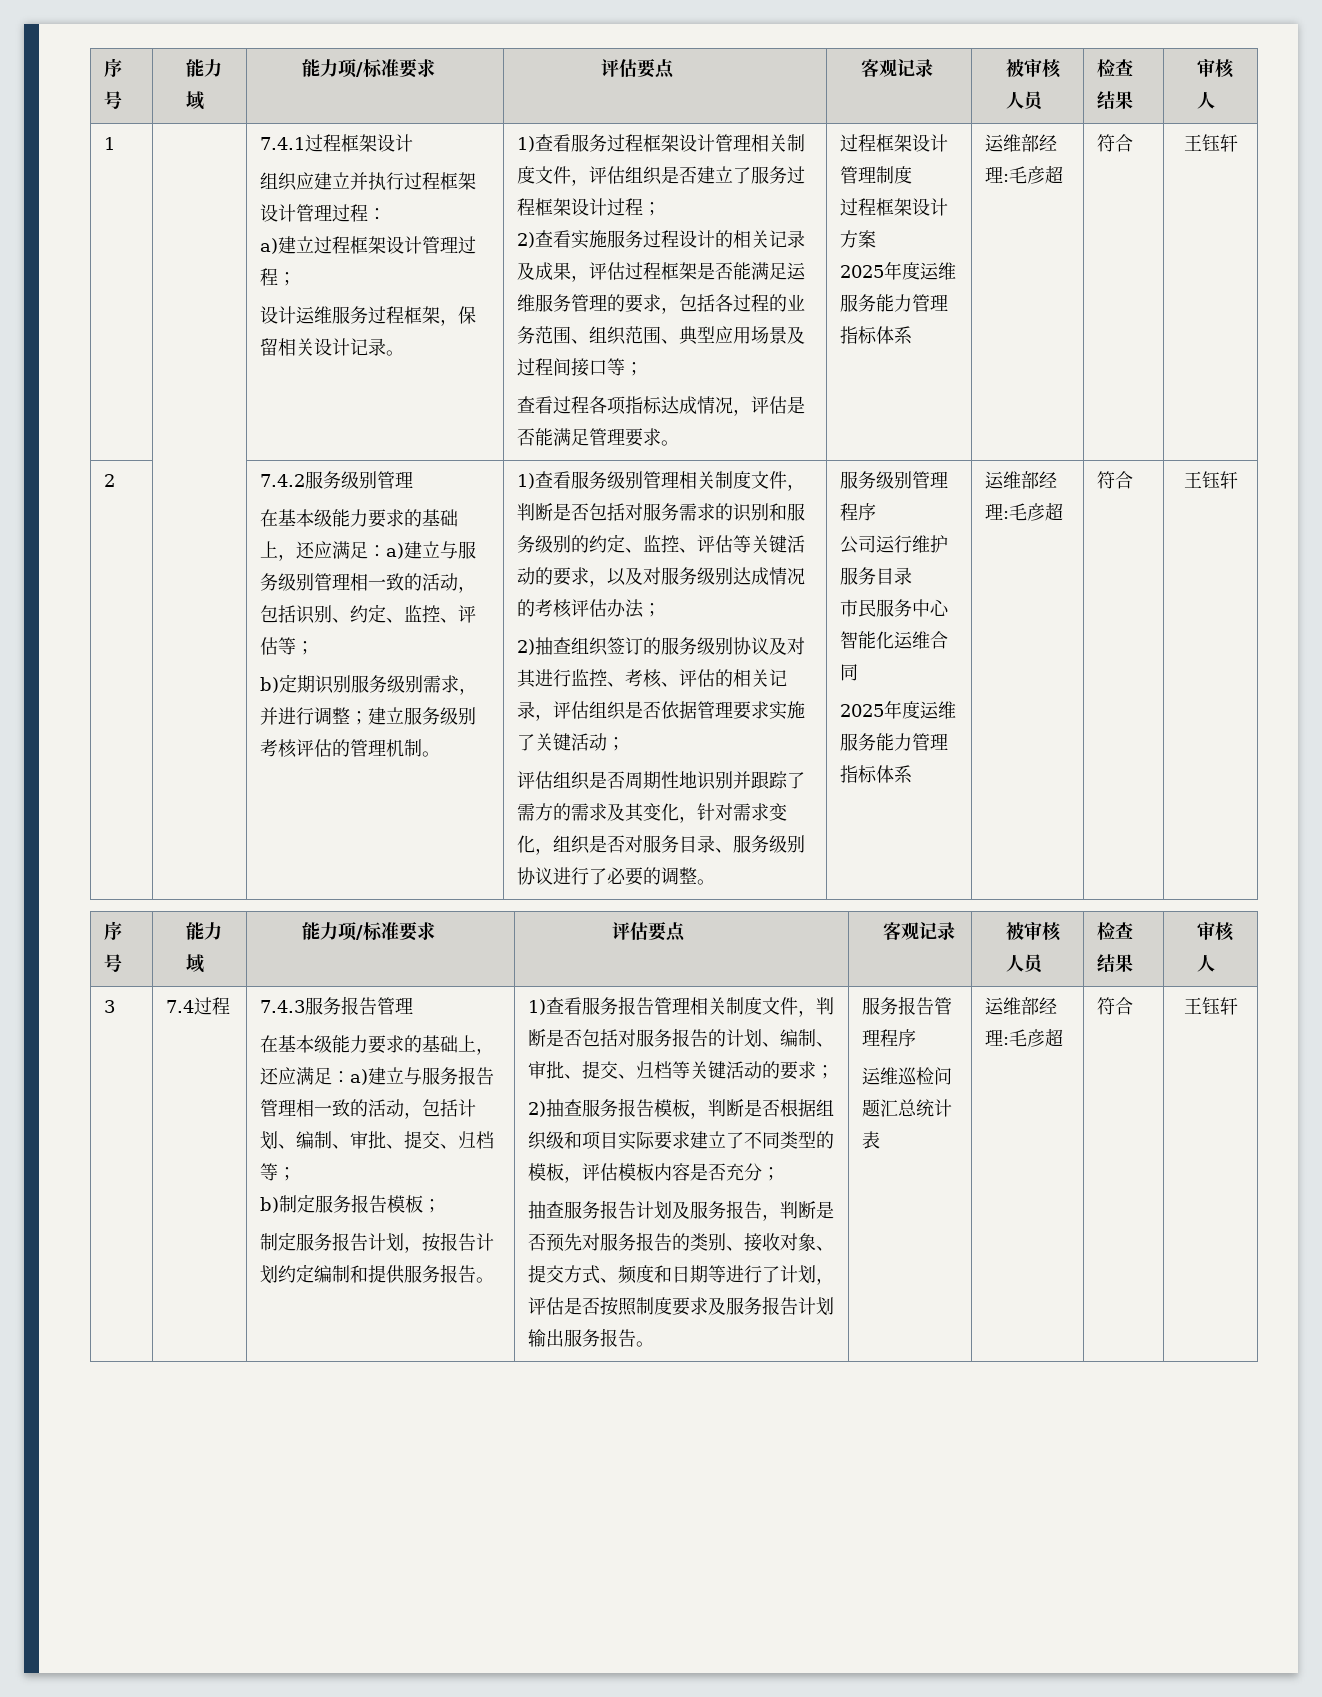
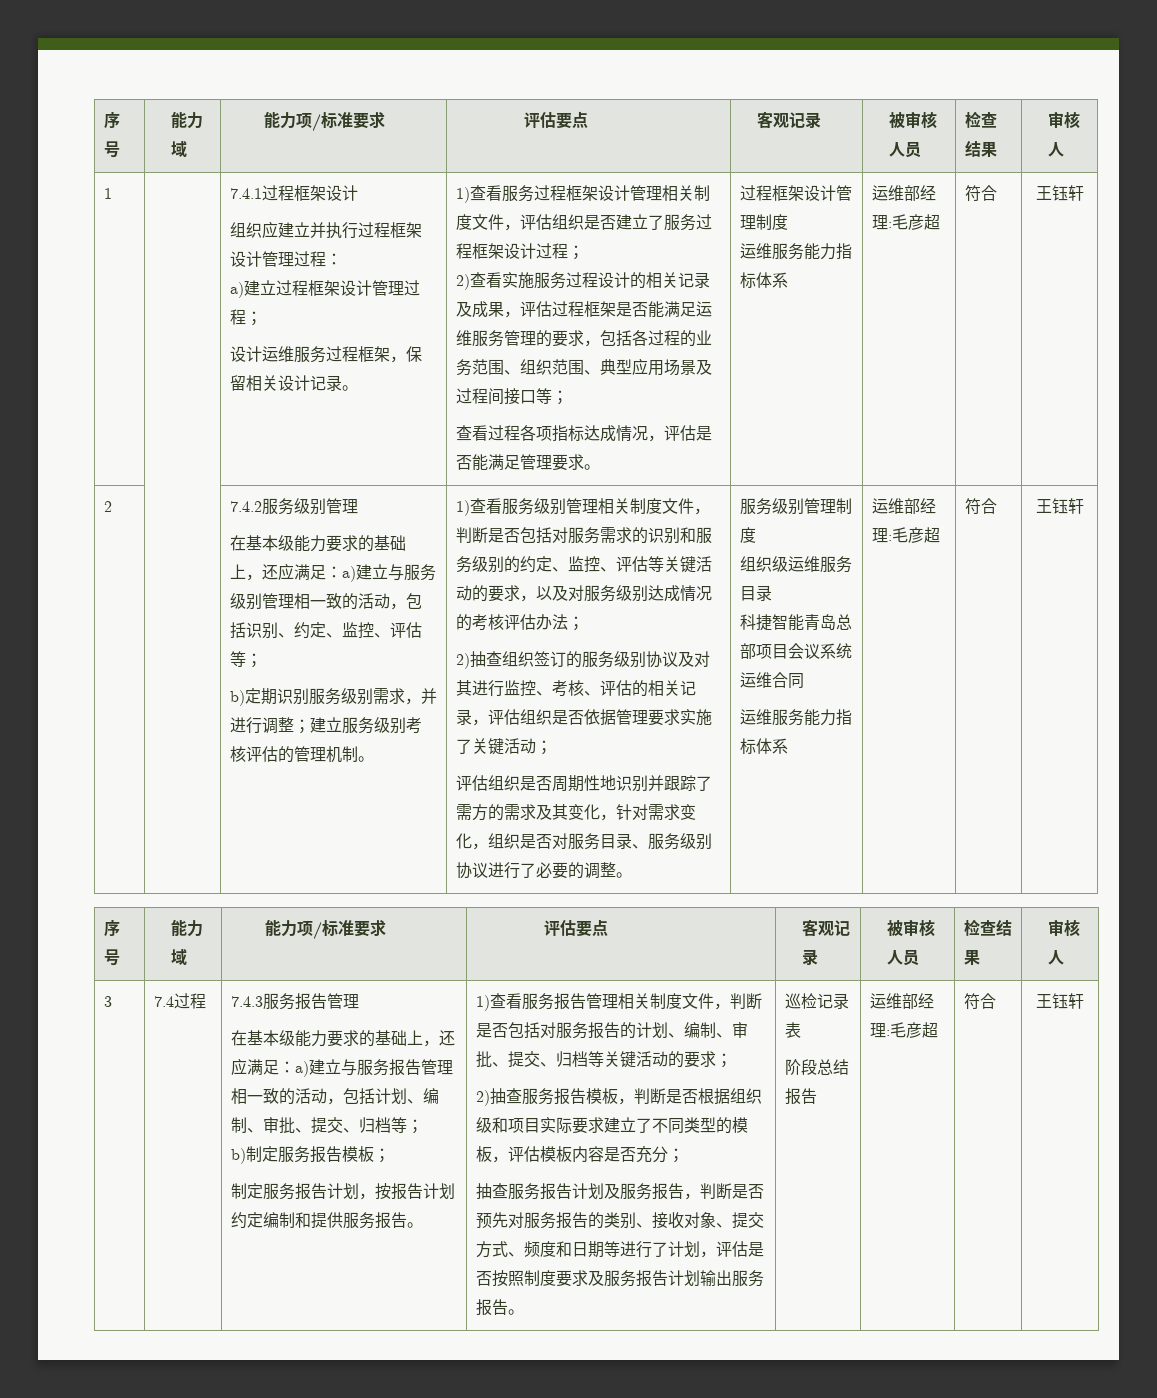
[839,198,948,216] [839,230,876,248] [839,261,956,280] [839,294,948,312] 过程框架设计方案 // 2025年度运维服务能力管理 -> [739,243,836,260] 运维服务能力
[839,503,876,521] [839,535,948,554] [839,567,912,585] [839,599,949,617] [839,631,894,649] 程序 // 公司运行维护服务目录 // 市民服务中心智能化 -> [835,498,852,514] [739,527,756,543] [739,556,852,573] [739,585,772,601] [739,614,852,631] [739,643,852,659] 制度 // 组织级运维服务目录 // 科捷智能青岛总部项目会议系统
[839,700,956,719] [839,733,948,751] 2025年度运维服务能力管理 -> [739,709,836,726] 运维服务能力
[861,996,952,1015] [861,1029,916,1047] [861,1067,952,1085] [861,1099,952,1117] [861,1131,880,1149] 服务报告管理程序 // 运维巡检问题汇总统计表 -> [784,993,849,1009] [784,1022,801,1038] [784,1059,849,1075] [784,1088,817,1105] 巡检记录表 // 阶段总结报告

